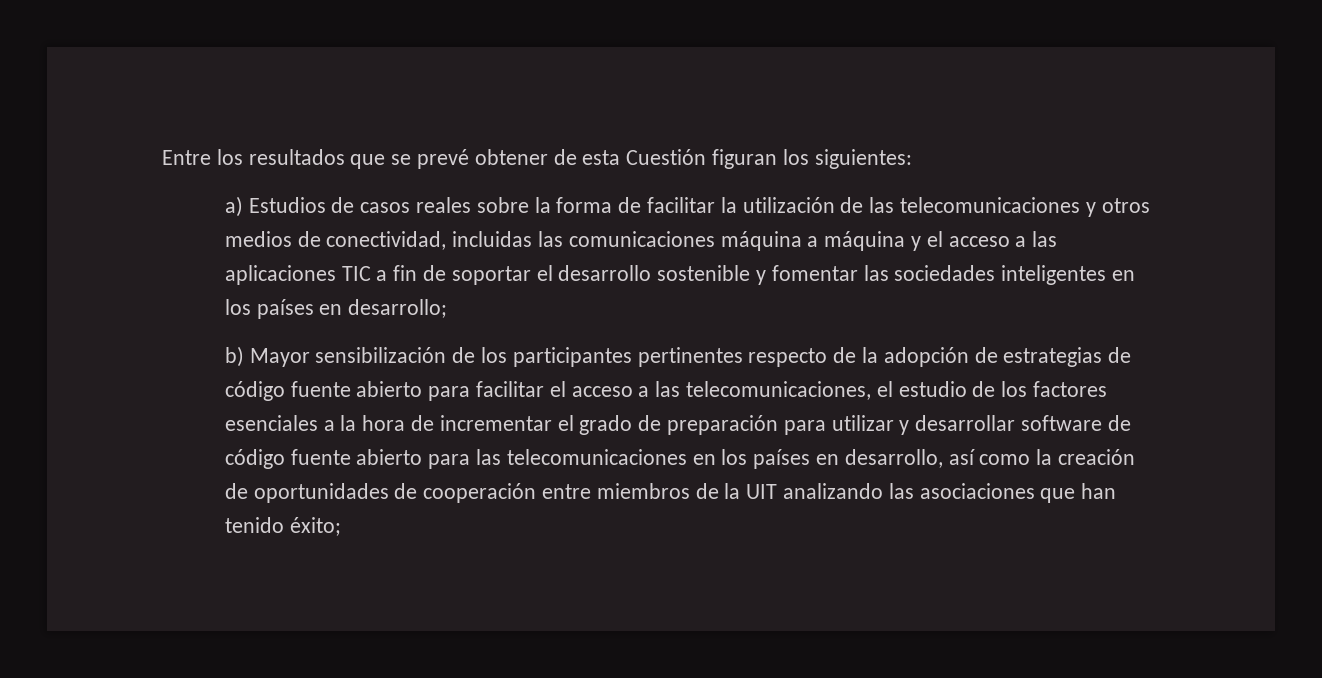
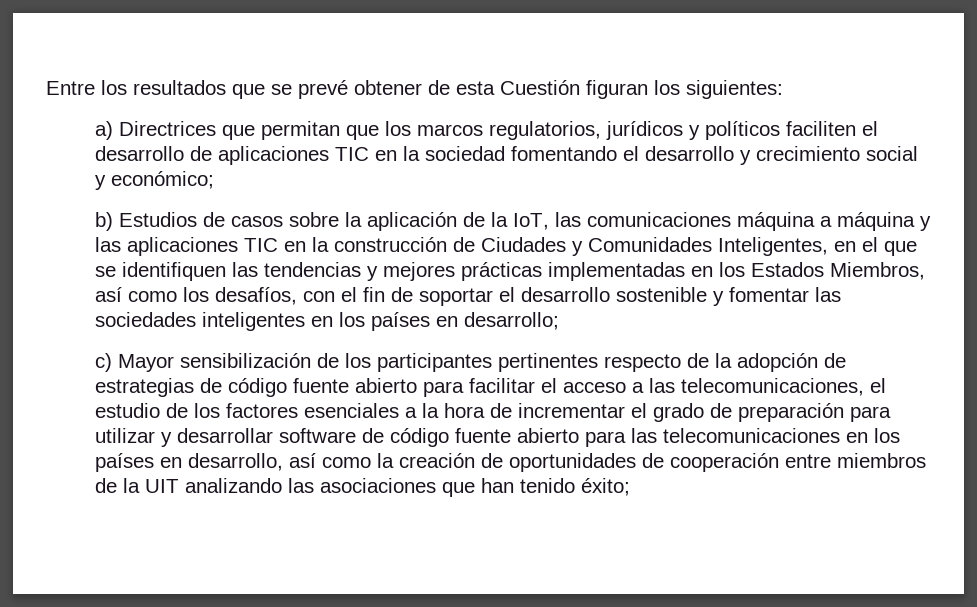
(243, 206) none -> [119,121,879,140] [95,146,919,165] [95,171,215,190] [95,212,114,231] Directrices que permitan que los marcos regulatorios, jurídicos y políticos faciliten el desarrollo de aplicaciones TIC en la sociedad fomentando el desarrollo y crecimiento social y económico; // b)
[416,197,472,213] reales -> (284, 221) none
[556,197,1150,217] [224,231,533,250] forma de facilitar la utilización de las telecomunicaciones y otros medios de conectividad, incluidas -> [367,212,550,231] aplicación de la IoT,
[926,231,1058,247] [224,265,388,285] el acceso a las aplicaciones TIC a -> [95,237,918,256] [95,262,926,281] [95,287,358,305] las aplicaciones TIC en la construcción de Ciudades y Comunidades Inteligentes, en el que se identifiquen las tendencias y mejores prácticas implementadas en los Estados Miembros, así como los desafíos, con el
[224,346,244,367] b) -> [95,353,113,372] c)

